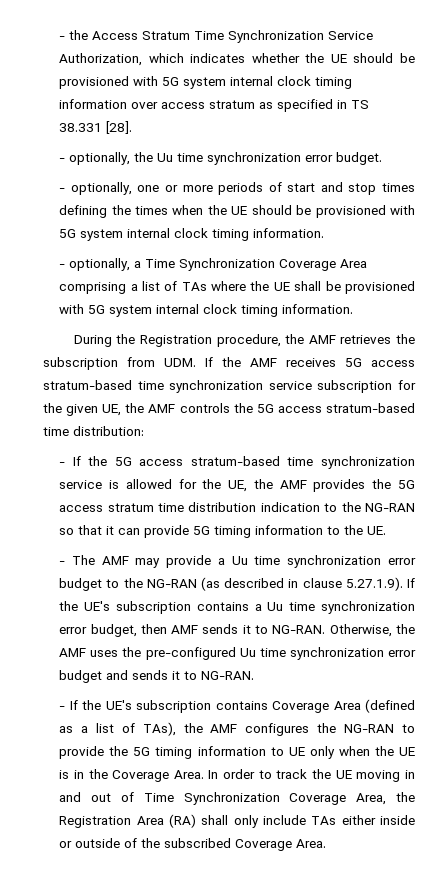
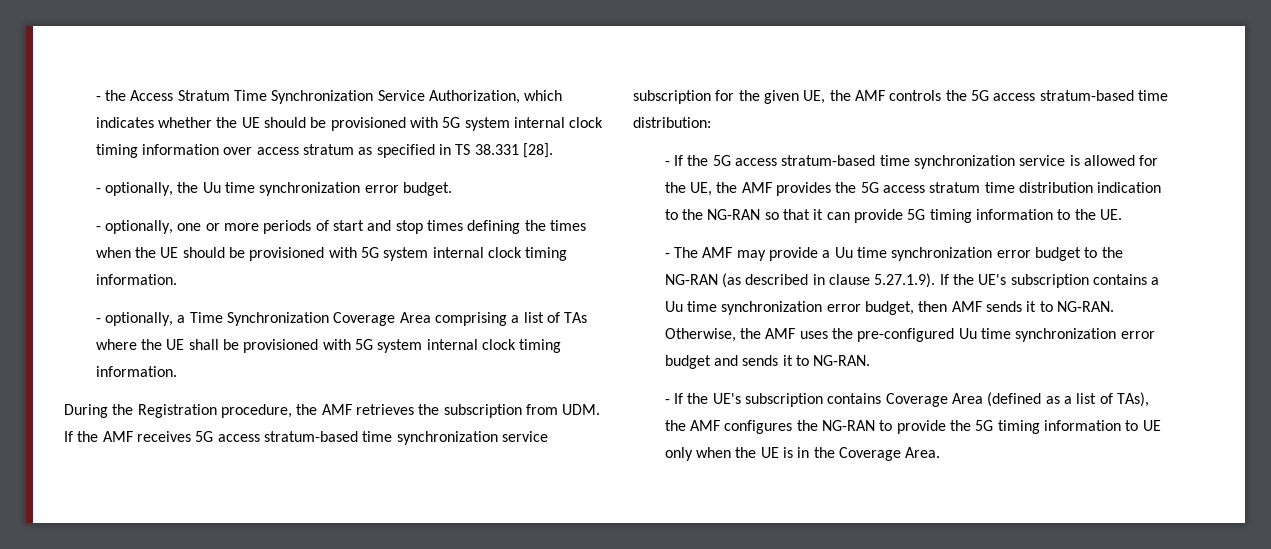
[208,769,415,782] [59,792,415,805] [59,814,416,828] [59,838,327,851] In order to track the UE moving in and out of Time Synchronization Coverage Area, the Registration Area (RA) shall only include TAs either inside or outside of the subscribed Coverage Area. -> (941, 452) none

